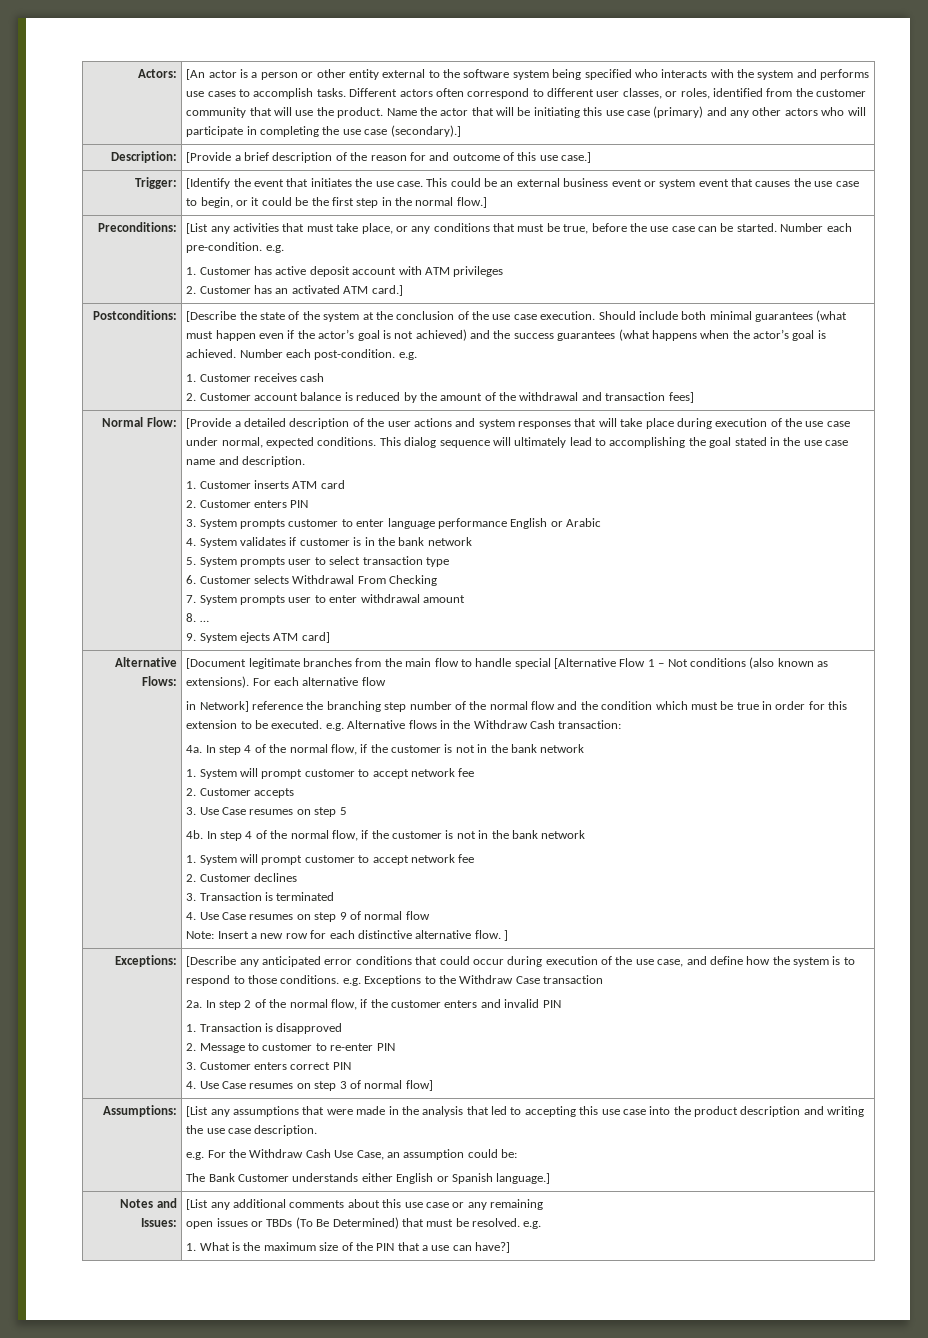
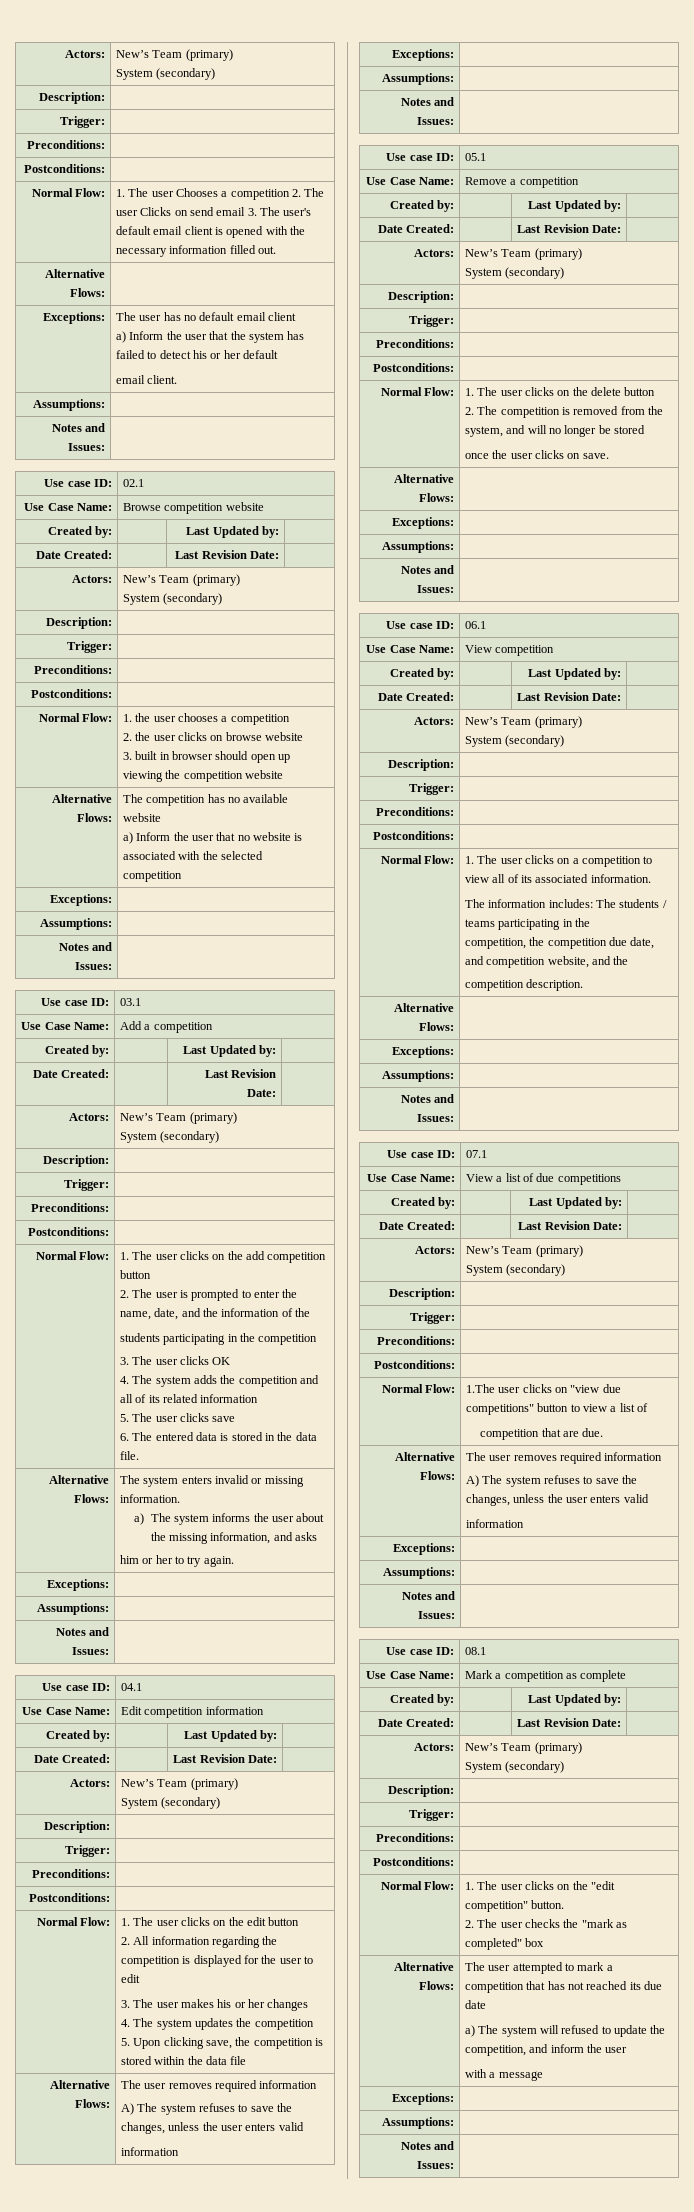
[137,69,177,78] [186,69,870,80] [186,88,867,99] [186,106,866,118] [186,125,461,137] [110,151,177,163] [186,152,592,163] [134,177,177,189] [186,178,859,189] [186,197,487,208] [97,222,177,232] [186,223,852,234] [186,242,284,253] [186,266,504,277] [186,285,403,296] [92,310,177,320] [186,310,848,322] [186,329,826,341] [186,349,417,360] [186,373,325,382] [186,392,694,403] [102,417,177,427] [186,418,850,429] [186,437,849,448] [186,456,306,467] [186,480,345,489] [186,500,309,508] [186,518,602,529] [186,537,472,548] [186,556,449,567] [186,575,438,586] [186,594,465,605] [186,613,209,622] [186,632,330,643] [114,657,177,667] [141,676,177,686] [186,657,829,669] [186,676,386,688] [186,701,848,712] [186,720,622,731] [186,744,585,755] [186,768,475,779] [186,788,295,798] [186,807,347,817] [186,830,586,841] [186,854,475,865] [186,873,298,882] [186,892,335,901] [186,911,430,922] [186,930,509,941] [114,955,177,967] [186,956,855,967] [186,975,604,986] [186,999,561,1010] [186,1023,343,1034] [186,1043,395,1053] [186,1062,351,1070] [186,1080,433,1091] [102,1105,177,1117] [186,1106,865,1117] [186,1125,318,1136] [186,1149,518,1160] [186,1173,551,1184] [120,1198,177,1208] [140,1218,177,1227] [186,1199,544,1210] [186,1217,542,1229] [186,1242,511,1253] Actors: | [An actor is a person or other entity external to the software system being specified who interacts with the system and performs use cases to accomplish tasks. Different actors often correspond to different user classes, or roles, identified from the customer community that will use the product. Name the actor that will be initiating this use case (primary) and any other actors who will participate in completing the use case (secondary).] // Description: | [Provide a brief description of the reason for and outcome of this use case.] // Trigger: | [Identify the event that initiates the use case. This could be an external business event or system event that causes the use case to begin, or it could be the first step in the normal flow.] // Preconditions: | [List any activities that must take place, or any conditions that must be true, before the use case can be started. Number each pre-condition. e.g. // 1. Customer has active deposit account with ATM privileges // 2. Customer has an activated ATM card.] // Postconditions: | [Describe the state of the system at the conclusion of the use case execution. Should include both minimal guarantees (what must happen even if the actor’s goal is not achieved) and the success guarantees (what happens when the actor’s goal is achieved. Number each post-condition. e.g. // 1. Customer receives cash // 2. Customer account balance is reduced by the amount of the withdrawal and transaction fees] // Normal Flow: | [Provide a detailed description of the user actions and system responses that will take place during execution of the use case under normal, expected conditions. This dialog sequence will ultimately lead to accomplishing the goal stated in the use case name and description. // 1. Customer inserts ATM card // 2. Customer enters PIN // 3. System prompts customer to enter language performance English or Arabic // 4. System validates if customer is in the bank network // 5. System prompts user to select transaction type // 6. Customer selects Withdrawal From Checking // 7. System prompts user to enter withdrawal amount // 8. … // 9. System ejects ATM card] // Alternative Flows: | [Document legitimate branches from the main flow to handle special [Alternative Flow 1 – Not conditions (also known as extensions). For each alternative flow // in Network] reference the branching step number of the normal flow and the condition which must be true in order for this extension to be executed. e.g. Alternative flows in the Withdraw Cash transaction: // 4a. In step 4 of the normal flow, if the customer is not in the bank network // 1. System will prompt customer to accept network fee // 2. Customer accepts // 3. Use Case resumes on step 5 // 4b. In step 4 of the normal flow, if the customer is not in the bank network // 1. System will prompt customer to accept network fee // 2. Customer declines // 3. Transaction is terminated // 4. Use Case resumes on step 9 of normal flow // Note: Insert a new row for each distinctive alternative flow. ] // Exceptions: | [Describe any anticipated error conditions that could occur during execution of the use case, and define how the system is to respond to those conditions. e.g. Exceptions to the Withdraw Case transaction // 2a. In step 2 of the normal flow, if the customer enters and invalid PIN // 1. Transaction is disapproved // 2. Message to customer to re-enter PIN // 3. Customer enters correct PIN // 4. Use Case resumes on step 3 of normal flow] // Assumptions: | [List any assumptions that were made in the analysis that led to accepting this use case into the product description and writing the use case description. // e.g. For the Withdraw Cash Use Case, an assumption could be: // The Bank Customer understands either English or Spanish language.] // Notes and Issues: | [List any additional comments about this use case or any remaining // open issues or TBDs (To Be Determined) that must be resolved. e.g. // 1. What is the maximum size of the PIN that a use can have?] -> [65,50,106,58] [115,49,233,61] [115,68,216,80] [39,92,106,104] [60,116,106,128] [27,140,106,149] [24,164,106,173] [31,188,106,197] [115,188,325,200] [115,207,312,216] [115,226,306,238] [115,245,276,257] [45,269,106,278] [70,288,106,297] [43,312,106,324] [115,312,297,321] [115,331,305,343] [115,350,279,359] [115,375,178,384] [33,399,106,411] [51,423,106,432] [68,443,106,451] [44,479,113,487] [122,479,144,487] [24,503,113,511] [122,502,264,514] [47,526,113,538] [186,526,280,538] [35,550,113,559] [175,550,280,559] [72,575,113,583] [122,574,240,586] [122,593,223,605] [46,617,113,629] [67,641,113,653] [34,665,113,674] [31,689,113,698] [38,713,113,722] [122,713,290,725] [122,732,304,741] [122,751,291,763] [122,770,283,782] [52,794,113,803] [77,813,113,822] [122,794,289,806] [122,813,161,822] [122,832,303,844] [122,851,263,860] [122,871,182,882] [50,894,113,906] [40,918,113,930] [58,942,113,951] [75,962,113,970] [41,998,110,1006] [119,998,141,1006] [21,1022,110,1030] [119,1021,213,1033] [44,1045,110,1057] [183,1045,277,1057] [32,1069,110,1078] [204,1069,277,1078] [247,1089,277,1097] [69,1113,110,1121] [119,1112,237,1124] [119,1131,220,1143] [43,1155,110,1167] [64,1179,110,1191] [31,1203,110,1212] [28,1227,110,1236] [35,1251,110,1260] [119,1251,327,1263] [119,1270,151,1279] [119,1289,298,1301] [119,1308,311,1320] [119,1333,318,1345] [119,1356,231,1365] [119,1375,320,1387] [119,1394,259,1403] [119,1413,236,1422] [119,1432,317,1441] [119,1451,139,1460] [49,1475,110,1484] [74,1494,110,1503] [119,1475,304,1487] [119,1494,180,1503] [134,1513,325,1525] [150,1532,318,1544] [119,1555,234,1567] [47,1579,110,1591] [37,1603,110,1615] [55,1627,110,1636] [72,1647,110,1655] [42,1683,111,1691] [120,1683,142,1691] [22,1707,111,1715] [120,1706,264,1718] [45,1730,111,1742] [184,1730,278,1742] [33,1754,111,1763] [173,1754,278,1763] [70,1779,111,1787] [120,1778,238,1790] [120,1797,221,1809] [44,1821,111,1833] [65,1845,111,1857] [32,1869,111,1878] [29,1893,111,1902] [36,1917,111,1926] [120,1917,300,1926] [120,1936,278,1948] [120,1955,314,1967] [120,1974,140,1983] [120,1999,309,2011] [120,2018,314,2030] [120,2037,324,2049] [120,2056,247,2065] [50,2080,111,2089] [75,2099,111,2108] [120,2080,318,2092] [120,2103,293,2115] [120,2122,304,2134] [120,2147,179,2156] [392,49,455,61] [382,73,455,85] [400,97,455,106] [417,117,455,125] [386,153,455,161] [464,153,486,161] [366,177,455,185] [464,177,579,188] [389,200,455,212] [528,200,622,212] [377,224,455,233] [517,224,622,233] [414,249,455,257] [464,248,582,260] [464,267,565,279] [388,291,455,303] [409,315,455,327] [376,339,455,348] [373,363,455,372] [380,387,455,396] [464,387,656,396] [464,406,664,418] [464,425,646,437] [464,450,609,459] [394,474,455,483] [419,493,455,502] [392,517,455,529] [382,541,455,553] [400,565,455,574] [417,585,455,593] [386,621,455,629] [464,621,486,629] [366,645,455,653] [464,645,555,656] [389,668,455,680] [528,668,622,680] [377,692,455,701] [517,692,622,701] [414,717,455,725] [464,716,582,728] [464,735,565,747] [388,759,455,771] [409,783,455,795] [376,807,455,816] [373,831,455,840] [380,855,455,864] [464,855,653,867] [464,874,651,883] [464,899,667,908] [464,918,590,930] [464,937,655,949] [464,956,629,968] [464,979,584,991] [394,1003,455,1012] [419,1022,455,1031] [392,1046,455,1058] [382,1070,455,1082] [400,1094,455,1103] [417,1114,455,1122] [387,1150,456,1158] [465,1150,487,1158] [367,1174,456,1182] [465,1173,621,1185] [390,1197,456,1209] [529,1197,623,1209] [378,1221,456,1230] [518,1221,623,1230] [415,1246,456,1254] [465,1245,583,1257] [465,1264,566,1276] [389,1288,456,1300] [410,1312,456,1324] [377,1336,456,1345] [374,1360,456,1369] [381,1384,456,1393] [465,1384,621,1393] [465,1403,649,1415] [480,1428,604,1440] [395,1452,456,1461] [420,1471,456,1480] [465,1452,663,1464] [465,1475,638,1487] [465,1494,649,1506] [465,1519,524,1528] [393,1543,456,1555] [383,1567,456,1579] [401,1591,456,1600] [418,1611,456,1619] [386,1647,455,1655] [464,1647,486,1655] [366,1671,455,1679] [464,1670,627,1682] [389,1694,455,1706] [528,1694,622,1706] [377,1718,455,1727] [517,1718,622,1727] [414,1743,455,1751] [464,1742,582,1754] [464,1761,565,1773] [388,1785,455,1797] [409,1809,455,1821] [376,1833,455,1842] [373,1857,455,1866] [380,1881,455,1890] [464,1881,616,1890] [464,1900,565,1912] [464,1919,628,1928] [464,1938,545,1950] [394,1962,455,1971] [419,1981,455,1990] [464,1962,613,1974] [464,1981,663,1993] [464,2000,486,2009] [464,2025,666,2037] [464,2044,628,2056] [464,2069,543,2081] [392,2093,455,2105] [382,2117,455,2129] [400,2141,455,2150] [417,2161,455,2169] Actors: | New’s Team (primary) // System (secondary) // Description: | // Trigger: | // Preconditions: | // Postconditions: | // Normal Flow: | 1. The user Chooses a competition 2. The user Clicks on send email 3. The user's default email client is opened with the necessary information filled out. // Alternative Flows: | // Exceptions: | The user has no default email client // a) Inform the user that the system has failed to detect his or her default // email client. // Assumptions: | // Notes and Issues: | // Use case ID: | 02.1 // Use Case Name: | Browse competition website // Created by: | | Last Updated by: | // Date Created: | | Last Revision Date: | // Actors: | New’s Team (primary) // System (secondary) // Description: | // Trigger: | // Preconditions: | // Postconditions: | // Normal Flow: | 1. the user chooses a competition // 2. the user clicks on browse website // 3. built in browser should open up viewing the competition website // Alternative Flows: | The competition has no available website // a) Inform the user that no website is associated with the selected // competition // Exceptions: | // Assumptions: | // Notes and Issues: | // Use case ID: | 03.1 // Use Case Name: | Add a competition // Created by: | | Last Updated by: | // Date Created: | | Last Revision Date: | // Actors: | New’s Team (primary) // System (secondary) // Description: | // Trigger: | // Preconditions: | // Postconditions: | // Normal Flow: | 1. The user clicks on the add competition button // 2. The user is prompted to enter the name, date, and the information of the // students participating in the competition // 3. The user clicks OK // 4. The system adds the competition and all of its related information // 5. The user clicks save // 6. The entered data is stored in the data file. // Alternative Flows: | The system enters invalid or missing information. // a) The system informs the user about the missing information, and asks // him or her to try again. // Exceptions: | // Assumptions: | // Notes and Issues: | // Use case ID: | 04.1 // Use Case Name: | Edit competition information // Created by: | | Last Updated by: | // Date Created: | | Last Revision Date: | // Actors: | New’s Team (primary) // System (secondary) // Description: | // Trigger: | // Preconditions: | // Postconditions: | // Normal Flow: | 1. The user clicks on the edit button // 2. All information regarding the competition is displayed for the user to edit // 3. The user makes his or her changes // 4. The system updates the competition // 5. Upon clicking save, the competition is stored within the data file // Alternative Flows: | The user removes required information // A) The system refuses to save the changes, unless the user enters valid // information // Exceptions: | // Assumptions: | // Notes and Issues: | // Use case ID: | 05.1 // Use Case Name: | Remove a competition // Created by: | | Last Updated by: | // Date Created: | | Last Revision Date: | // Actors: | New’s Team (primary) // System (secondary) // Description: | // Trigger: | // Preconditions: | // Postconditions: | // Normal Flow: | 1. The user clicks on the delete button // 2. The competition is removed from the system, and will no longer be stored // once the user clicks on save. // Alternative Flows: | // Exceptions: | // Assumptions: | // Notes and Issues: | // Use case ID: | 06.1 // Use Case Name: | View competition // Created by: | | Last Updated by: | // Date Created: | | Last Revision Date: | // Actors: | New’s Team (primary) // System (secondary) // Description: | // Trigger: | // Preconditions: | // Postconditions: | // Normal Flow: | 1. The user clicks on a competition to view all of its associated information. // The information includes: The students / teams participating in the // competition, the competition due date, and competition website, and the // competition description. // Alternative Flows: | // Exceptions: | // Assumptions: | // Notes and Issues: | // Use case ID: | 07.1 // Use Case Name: | View a list of due competitions // Created by: | | Last Updated by: | // Date Created: | | Last Revision Date: | // Actors: | New’s Team (primary) // System (secondary) // Description: | // Trigger: | // Preconditions: | // Postconditions: | // Normal Flow: | 1.The user clicks on "view due competitions" button to view a list of // competition that are due. // Alternative Flows: | The user removes required information // A) The system refuses to save the changes, unless the user enters valid // information // Exceptions: | // Assumptions: | // Notes and Issues: | // Use case ID: | 08.1 // Use Case Name: | Mark a competition as complete // Created by: | | Last Updated by: | // Date Created: | | Last Revision Date: | // Actors: | New’s Team (primary) // System (secondary) // Description: | // Trigger: | // Preconditions: | // Postconditions: | // Normal Flow: | 1. The user clicks on the "edit competition" button. // 2. The user checks the "mark as completed" box // Alternative Flows: | The user attempted to mark a competition that has not reached its due date // a) The system will refused to update the competition, and inform the user // with a message // Exceptions: | // Assumptions: | // Notes and Issues: |

